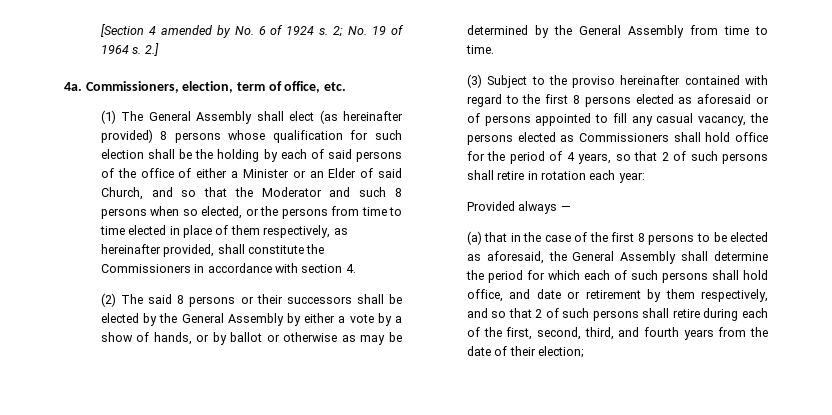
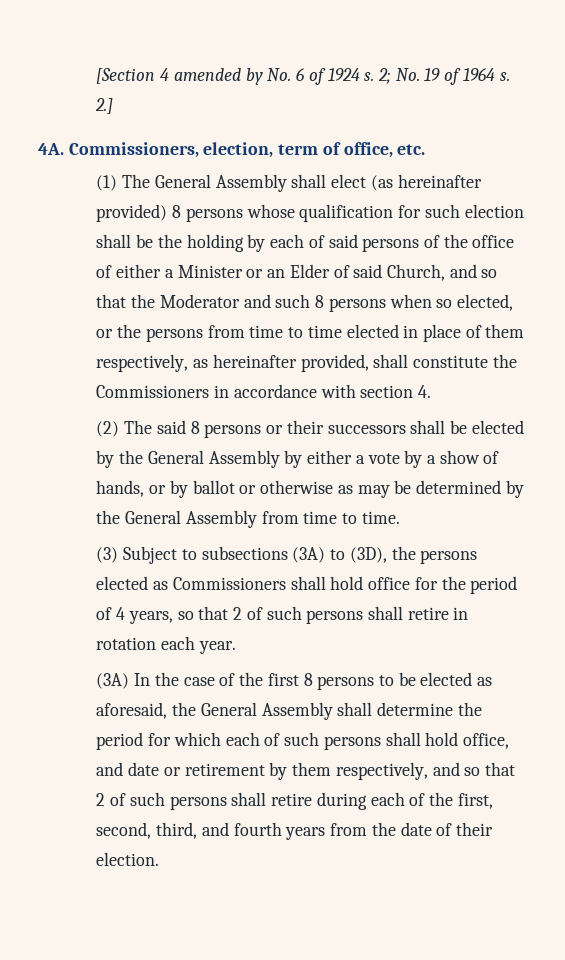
[64,82,82,91] 4a. -> [38,143,64,155] 4A.
[548,75,768,88] [466,94,769,107] [466,113,747,126] the proviso hereinafter contained with regard to the first 8 persons elected as aforesaid or of persons appointed to fill any casual vacancy, -> [201,546,387,563] subsections (3A) to (3D),
[618,172,645,183] [466,201,571,214] [466,231,521,245] year: // Provided always — // (a) that in -> [198,641,236,654] [96,673,151,689] year. // (3A) In
[538,346,585,358] election; -> [96,852,160,866] election.

